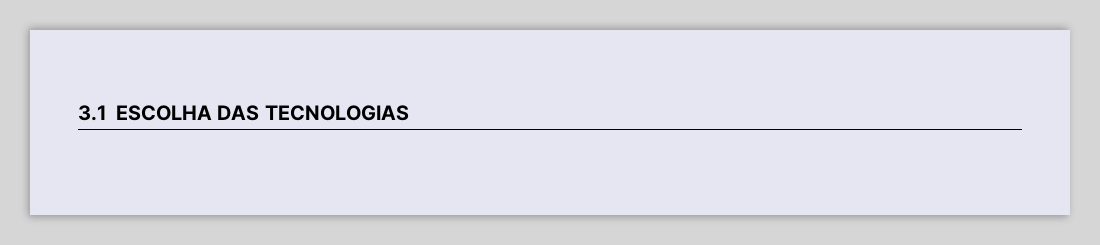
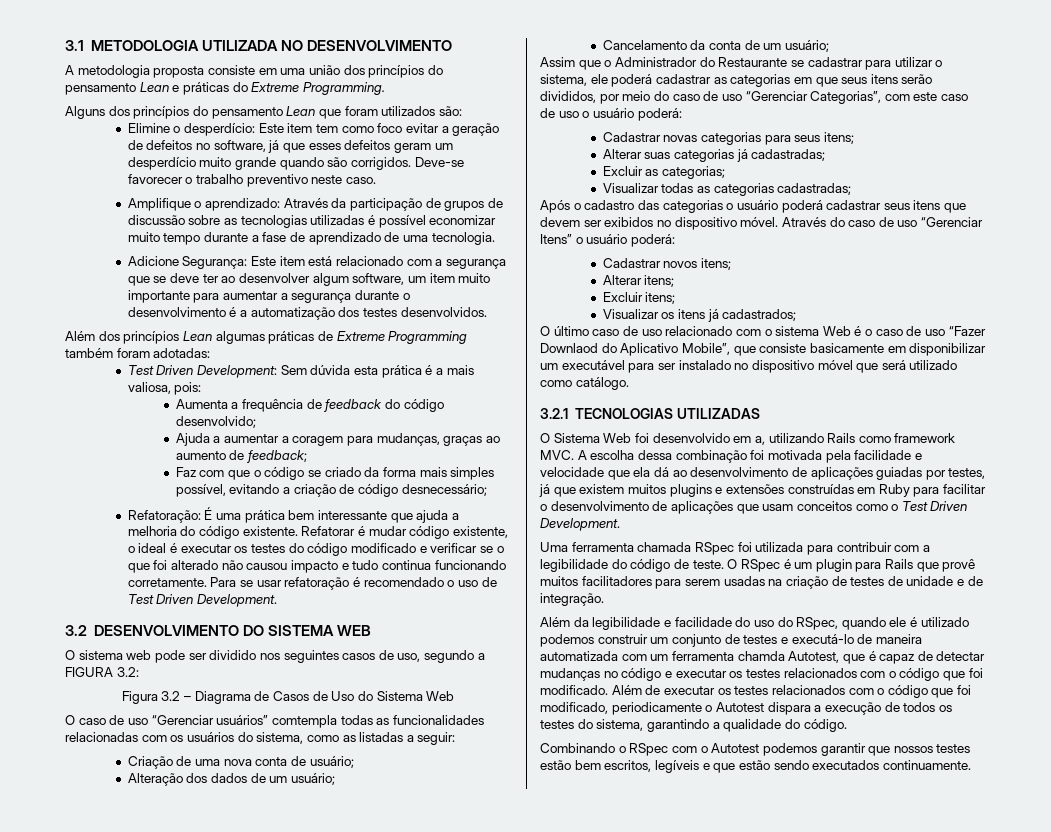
[115,105,409,121] ESCOLHA DAS TECNOLOGIAS -> [90,40,452,51] [65,65,443,78] [65,82,385,95] [65,106,462,119] [127,123,500,136] [127,140,453,153] [127,157,464,170] [127,174,376,187] [127,198,503,211] [127,215,497,228] [127,232,495,245] [127,256,506,269] [127,273,491,286] [127,290,410,303] [127,307,487,320] [65,331,468,344] [65,348,211,358] [127,365,474,378] [127,382,202,395] [175,399,444,412] [175,416,256,428] [175,433,500,446] [175,450,307,463] [175,467,495,480] [175,484,487,497] [127,507,459,523] [127,526,508,539] [127,543,504,556] [127,560,506,573] [127,577,497,590] [127,594,278,607] [65,625,371,636] [65,650,485,663] [65,667,139,677] [121,691,455,704] [65,715,484,728] [65,732,456,745] [127,756,354,769] [127,773,335,786] [602,40,829,52] [540,57,943,70] [540,74,933,87] [540,91,969,104] [540,108,682,121] [602,132,854,145] [602,149,826,162] [602,166,726,179] [602,183,852,196] [540,200,967,213] [540,217,984,230] [540,234,675,247] [602,258,732,270] [602,275,675,287] [602,292,676,304] [602,309,797,322] [540,326,986,336] [540,343,987,356] [540,360,958,373] [540,377,629,390] [540,408,760,419] [540,433,956,445] [540,450,922,463] [540,467,986,480] [539,484,987,497] [540,501,968,514] [540,518,620,531] [540,542,930,555] [540,559,976,572] [540,576,983,589] [540,593,604,606] [540,617,969,630] [540,634,922,647] [540,651,986,664] [540,668,983,681] [540,685,972,698] [540,702,952,715] [540,719,847,732] [540,743,971,756] [540,760,971,773] METODOLOGIA UTILIZADA NO DESENVOLVIMENTO // A metodologia proposta consiste em uma união dos princípios do pensamento Lean e práticas do Extreme Programming. // Alguns dos princípios do pensamento Lean que foram utilizados são: // Elimine o desperdício: Este item tem como foco evitar a geração de defeitos no software, já que esses defeitos geram um desperdício muito grande quando são corrigidos. Deve-se favorecer o trabalho preventivo neste caso. // Amplifique o aprendizado: Através da participação de grupos de discussão sobre as tecnologias utilizadas é possível economizar muito tempo durante a fase de aprendizado de uma tecnologia. // Adicione Segurança: Este item está relacionado com a segurança que se deve ter ao desenvolver algum software, um item muito importante para aumentar a segurança durante o desenvolvimento é a automatização dos testes desenvolvidos. // Além dos princípios Lean algumas práticas de Extreme Programming também foram adotadas: // Test Driven Development: Sem dúvida esta prática é a mais valiosa, pois: // Aumenta a frequência de feedback do código desenvolvido; // Ajuda a aumentar a coragem para mudanças, graças ao aumento de feedback; // Faz com que o código se criado da forma mais simples possível, evitando a criação de código desnecessário; // Refatoração: É uma prática bem interessante que ajuda a melhoria do código existente. Refatorar é mudar código existente, o ideal é executar os testes do código modificado e verificar se o que foi alterado não causou impacto e tudo continua funcionando corretamente. Para se usar refatoração é recomendado o uso de Test Driven Development. // 3.2 DESENVOLVIMENTO DO SISTEMA WEB // O sistema web pode ser dividido nos seguintes casos de uso, segundo a FIGURA 3.2: // Figura 3.2 – Diagrama de Casos de Uso do Sistema Web // O caso de uso “Gerenciar usuários” comtempla todas as funcionalidades relacionadas com os usuários do sistema, como as listadas a seguir: // Criação de uma nova conta de usuário; // Alteração dos dados de um usuário; // Cancelamento da conta de um usuário; // Assim que o Administrador do Restaurante se cadastrar para utilizar o sistema, ele poderá cadastrar as categorias em que seus itens serão divididos, por meio do caso de uso “Gerenciar Categorias”, com este caso de uso o usuário poderá: // Cadastrar novas categorias para seus itens; // Alterar suas categorias já cadastradas; // Excluir as categorias; // Visualizar todas as categorias cadastradas; // Após o cadastro das categorias o usuário poderá cadastrar seus itens que devem ser exibidos no dispositivo móvel. Através do caso de uso “Gerenciar Itens” o usuário poderá: // Cadastrar novos itens; // Alterar itens; // Excluir itens; // Visualizar os itens já cadastrados; // O último caso de uso relacionado com o sistema Web é o caso de uso “Fazer Downlaod do Aplicativo Mobile”, que consiste basicamente em disponibilizar um executável para ser instalado no dispositivo móvel que será utilizado como catálogo. // 3.2.1 TECNOLOGIAS UTILIZADAS // O Sistema Web foi desenvolvido em a, utilizando Rails como framework MVC. A escolha dessa combinação foi motivada pela facilidade e velocidade que ela dá ao desenvolvimento de aplicações guiadas por testes, já que existem muitos plugins e extensões construídas em Ruby para facilitar o desenvolvimento de aplicações que usam conceitos como o Test Driven Development. // Uma ferramenta chamada RSpec foi utilizada para contribuir com a legibilidade do código de teste. O RSpec é um plugin para Rails que provê muitos facilitadores para serem usadas na criação de testes de unidade e de integração. // Além da legibilidade e facilidade do uso do RSpec, quando ele é utilizado podemos construir um conjunto de testes e executá-lo de maneira automatizada com um ferramenta chamda Autotest, que é capaz de detectar mudanças no código e executar os testes relacionados com o código que foi modificado. Além de executar os testes relacionados com o código que foi modificado, periodicamente o Autotest dispara a execução de todos os testes do sistema, garantindo a qualidade do código. // Combinando o RSpec com o Autotest podemos garantir que nossos testes estão bem escritos, legíveis e que estão sendo executados continuamente.

